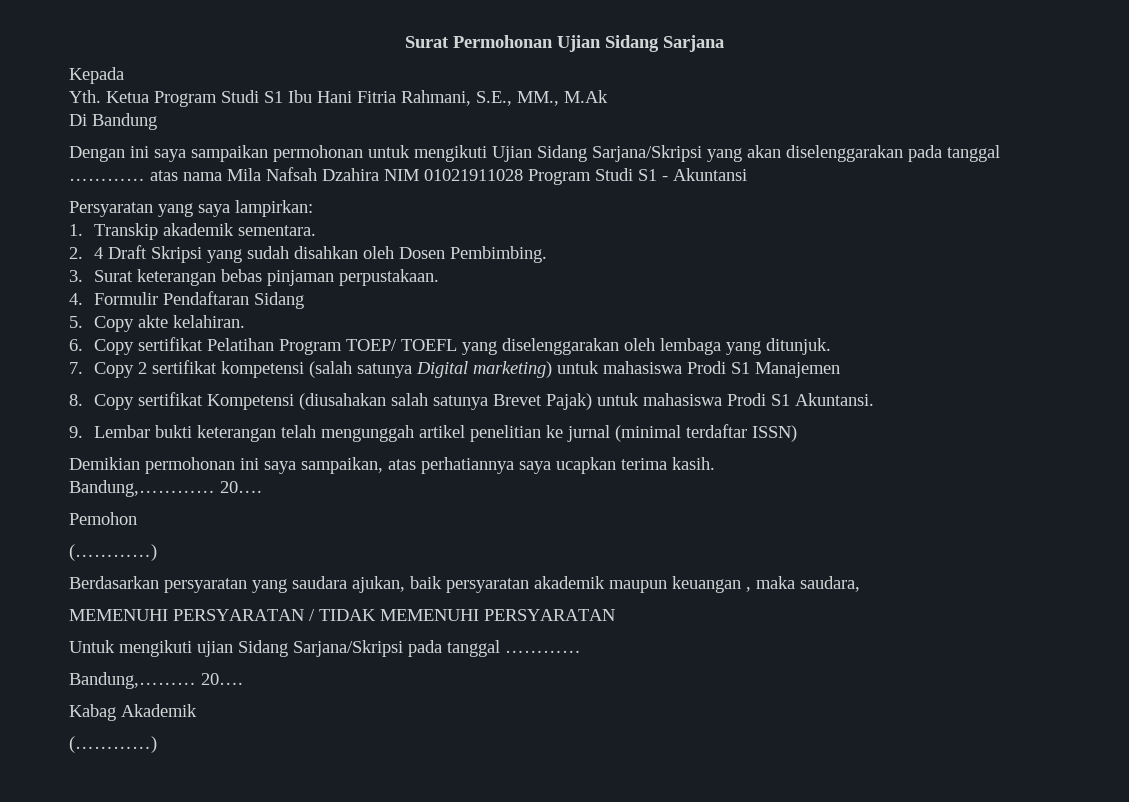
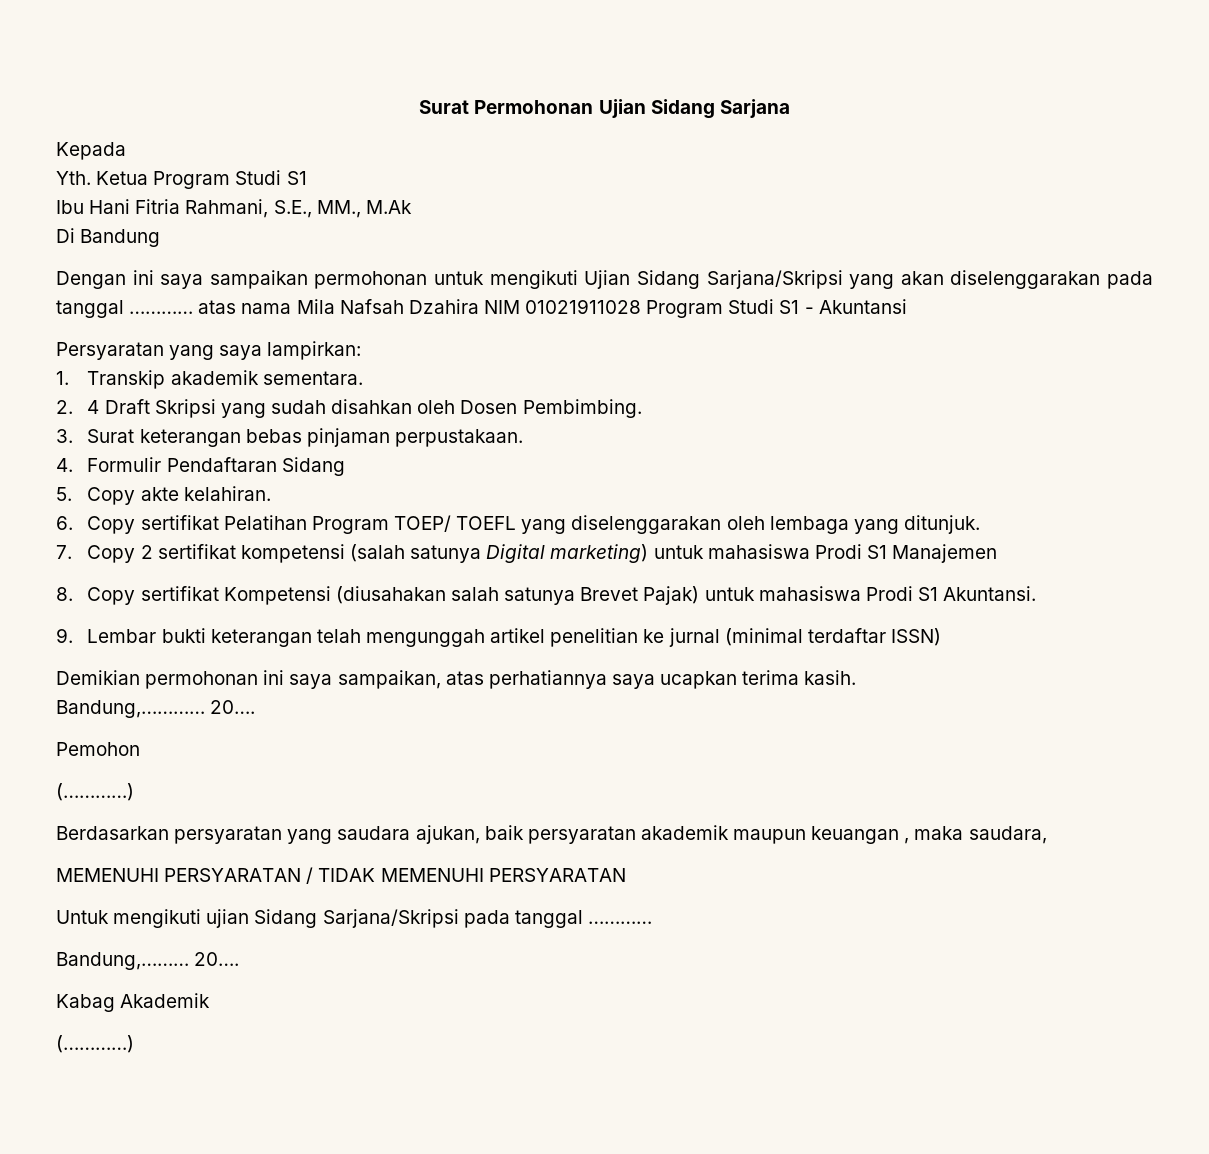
(283, 97) none -> (307, 178) //

